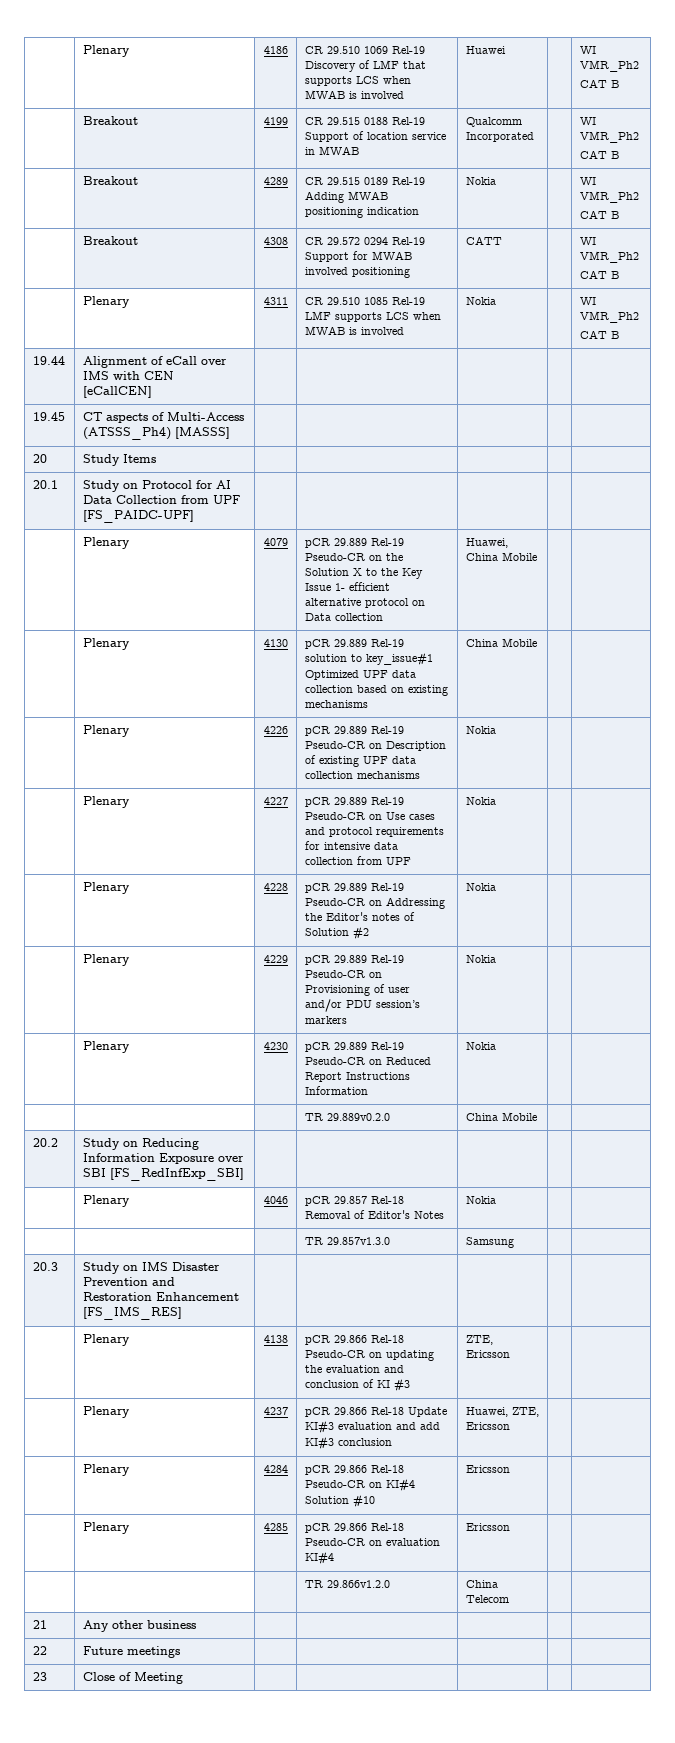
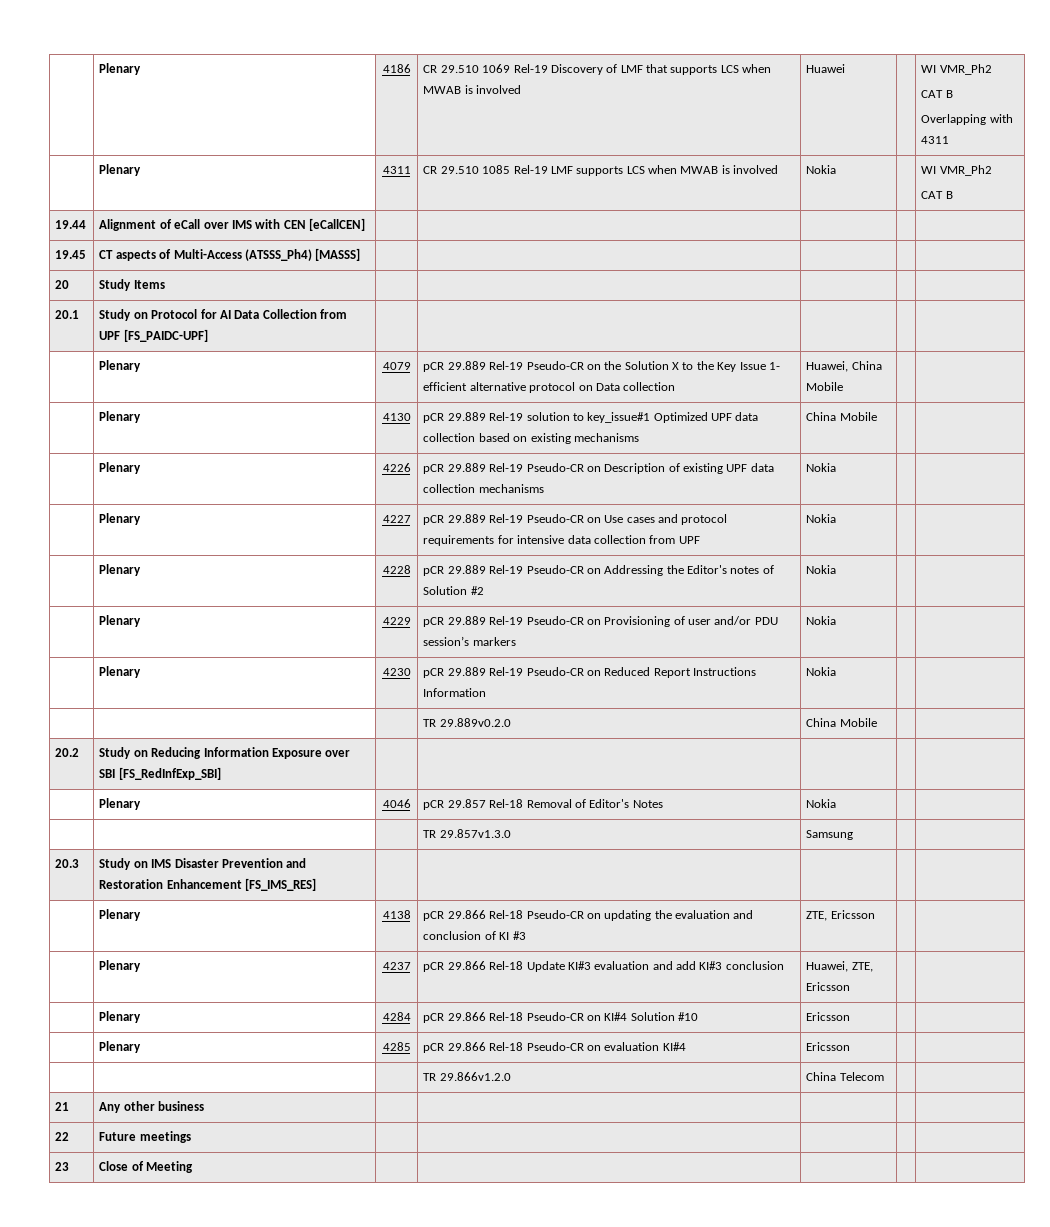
[82,116,138,125] [263,117,288,125] [304,117,425,125] [304,131,446,142] [304,146,359,155] [465,117,522,127] [465,132,534,142] [579,117,596,125] [579,131,639,143] [579,150,619,159] [82,176,138,185] [263,177,288,185] [304,177,425,185] [304,191,388,203] [304,207,419,218] [465,177,496,185] [579,177,596,185] [579,191,639,203] [579,210,619,219] [82,236,138,245] [263,237,288,245] [304,237,425,245] [304,251,412,262] [304,267,410,278] [465,236,502,245] [579,237,596,245] [579,251,639,263] [579,270,619,279] // | Breakout | 4199 | CR 29.515 0188 Rel-19 Support of location service in MWAB | Qualcomm Incorporated | | WI VMR_Ph2 // CAT B // | Breakout | 4289 | CR 29.515 0189 Rel-19 Adding MWAB positioning indication | Nokia | | WI VMR_Ph2 // CAT B // | Breakout | 4308 | CR 29.572 0294 Rel-19 Support for MWAB involved positioning | CATT | | WI VMR_Ph2 // CAT B -> [921,114,1013,125] [921,136,950,144] // Overlapping with 4311

